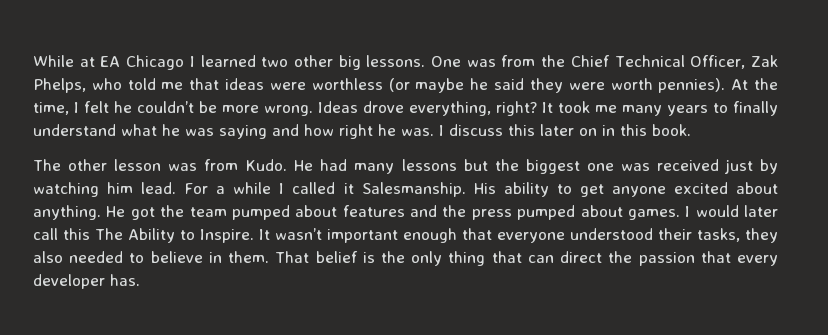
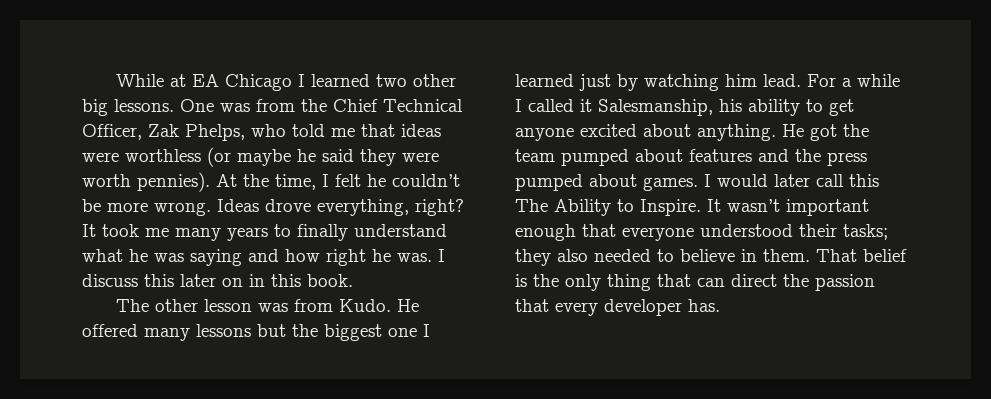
[320,159,348,171] had -> [82,324,138,337] offered
[620,159,719,171] was received -> [423,324,430,337] [515,74,574,87] I learned
[361,182,496,197] Salesmanship. His -> [598,99,742,116] Salesmanship, his
[697,228,740,242] tasks, -> [843,224,888,240] tasks;

